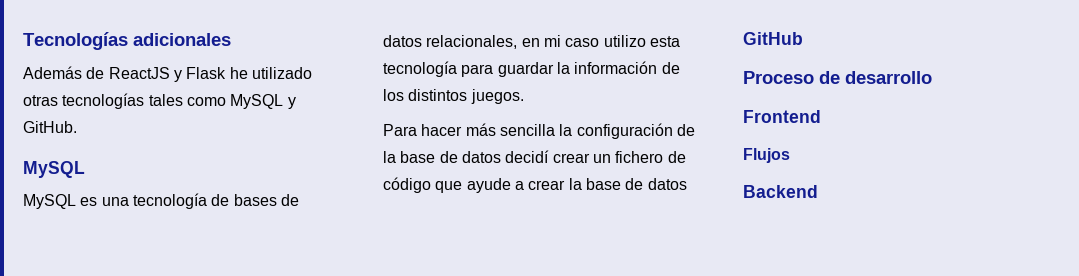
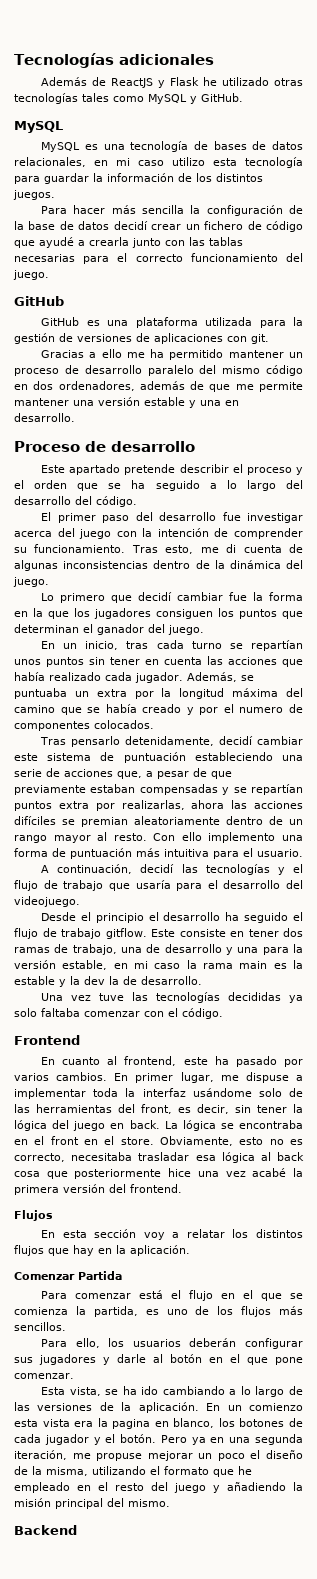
[466,178,687,193] [743,32,803,45] [743,71,932,84] [743,110,821,123] [743,148,790,163] ayude a crear la base de datos // GitHub // Proceso de desarrollo // Frontend // Flujos -> [39,237,243,248] [14,253,303,264] [13,270,49,280] [14,296,64,306] [41,317,303,328] [14,333,269,344] [41,349,303,360] [14,365,303,376] [14,381,303,392] [14,397,239,408] [14,413,75,422] [14,441,195,452] [41,464,304,475] [14,480,303,491] [14,496,137,507] [41,512,303,523] [14,528,303,539] [14,544,303,554] [14,560,303,571] [13,577,49,587] [41,592,303,603] [14,608,303,619] [14,624,204,635] [41,640,303,651] [14,656,303,667] [14,672,254,683] [14,688,303,699] [14,704,303,715] [14,720,154,731] [40,736,304,747] [14,752,303,763] [14,768,232,779] [14,784,303,795] [14,800,303,811] [14,816,303,827] [14,832,303,843] [14,848,303,859] [41,864,304,875] [14,880,303,891] [14,896,80,907] [41,912,303,923] [14,928,303,939] [14,944,304,955] [14,960,303,970] [14,976,202,987] [41,992,303,1003] [14,1008,223,1019] [14,1035,80,1045] [41,1056,303,1067] [14,1072,303,1083] [14,1088,303,1099] [14,1104,303,1114] [14,1120,303,1131] [14,1136,303,1146] [14,1152,304,1163] [14,1168,304,1179] [14,1184,182,1195] [14,1210,53,1221] [41,1229,304,1240] [14,1245,190,1256] [14,1271,122,1280] [41,1290,304,1301] [14,1306,303,1317] [14,1322,66,1331] [41,1338,303,1349] [14,1354,303,1365] [14,1373,74,1379] [41,1386,304,1397] [14,1402,303,1413] [14,1418,303,1429] [14,1434,303,1445] [14,1450,304,1461] [14,1466,252,1477] [14,1482,303,1493] [14,1498,170,1509] ayudé a crearla junto con las tablas necesarias para el correcto funcionamiento del juego. // GitHub // GitHub es una plataforma utilizada para la gestión de versiones de aplicaciones con git. // Gracias a ello me ha permitido mantener un proceso de desarrollo paralelo del mismo código en dos ordenadores, además de que me permite mantener una versión estable y una en desarrollo. // Proceso de desarrollo // Este apartado pretende describir el proceso y el orden que se ha seguido a lo largo del desarrollo del código. // El primer paso del desarrollo fue investigar acerca del juego con la intención de comprender su funcionamiento. Tras esto, me di cuenta de algunas inconsistencias dentro de la dinámica del juego. // Lo primero que decidí cambiar fue la forma en la que los jugadores consiguen los puntos que determinan el ganador del juego. // En un inicio, tras cada turno se repartían unos puntos sin tener en cuenta las acciones que había realizado cada jugador. Además, se puntuaba un extra por la longitud máxima del camino que se había creado y por el numero de componentes colocados. // Tras pensarlo detenidamente, decidí cambiar este sistema de puntuación estableciendo una serie de acciones que, a pesar de que previamente estaban compensadas y se repartían puntos extra por realizarlas, ahora las acciones difíciles se premian aleatoriamente dentro de un rango mayor al resto. Con ello implemento una forma de puntuación más intuitiva para el usuario. // A continuación, decidí las tecnologías y el flujo de trabajo que usaría para el desarrollo del videojuego. // Desde el principio el desarrollo ha seguido el flujo de trabajo gitflow. Este consiste en tener dos ramas de trabajo, una de desarrollo y una para la versión estable, en mi caso la rama main es la estable y la dev la de desarrollo. // Una vez tuve las tecnologías decididas ya solo faltaba comenzar con el código. // Frontend // En cuanto al frontend, este ha pasado por varios cambios. En primer lugar, me dispuse a implementar toda la interfaz usándome solo de las herramientas del front, es decir, sin tener la lógica del juego en back. La lógica se encontraba en el front en el store. Obviamente, esto no es correcto, necesitaba trasladar esa lógica al back cosa que posteriormente hice una vez acabé la primera versión del frontend. // Flujos // En esta sección voy a relatar los distintos flujos que hay en la aplicación. // Comenzar Partida // Para comenzar está el flujo en el que se comienza la partida, es uno de los flujos más sencillos. // Para ello, los usuarios deberán configurar sus jugadores y darle al botón en el que pone comenzar. // Esta vista, se ha ido cambiando a lo largo de las versiones de la aplicación. En un comienzo esta vista era la pagina en blanco, los botones de cada jugador y el botón. Pero ya en una segunda iteración, me propuse mejorar un poco el diseño de la misma, utilizando el formato que he empleado en el resto del juego y añadiendo la misión principal del mismo.

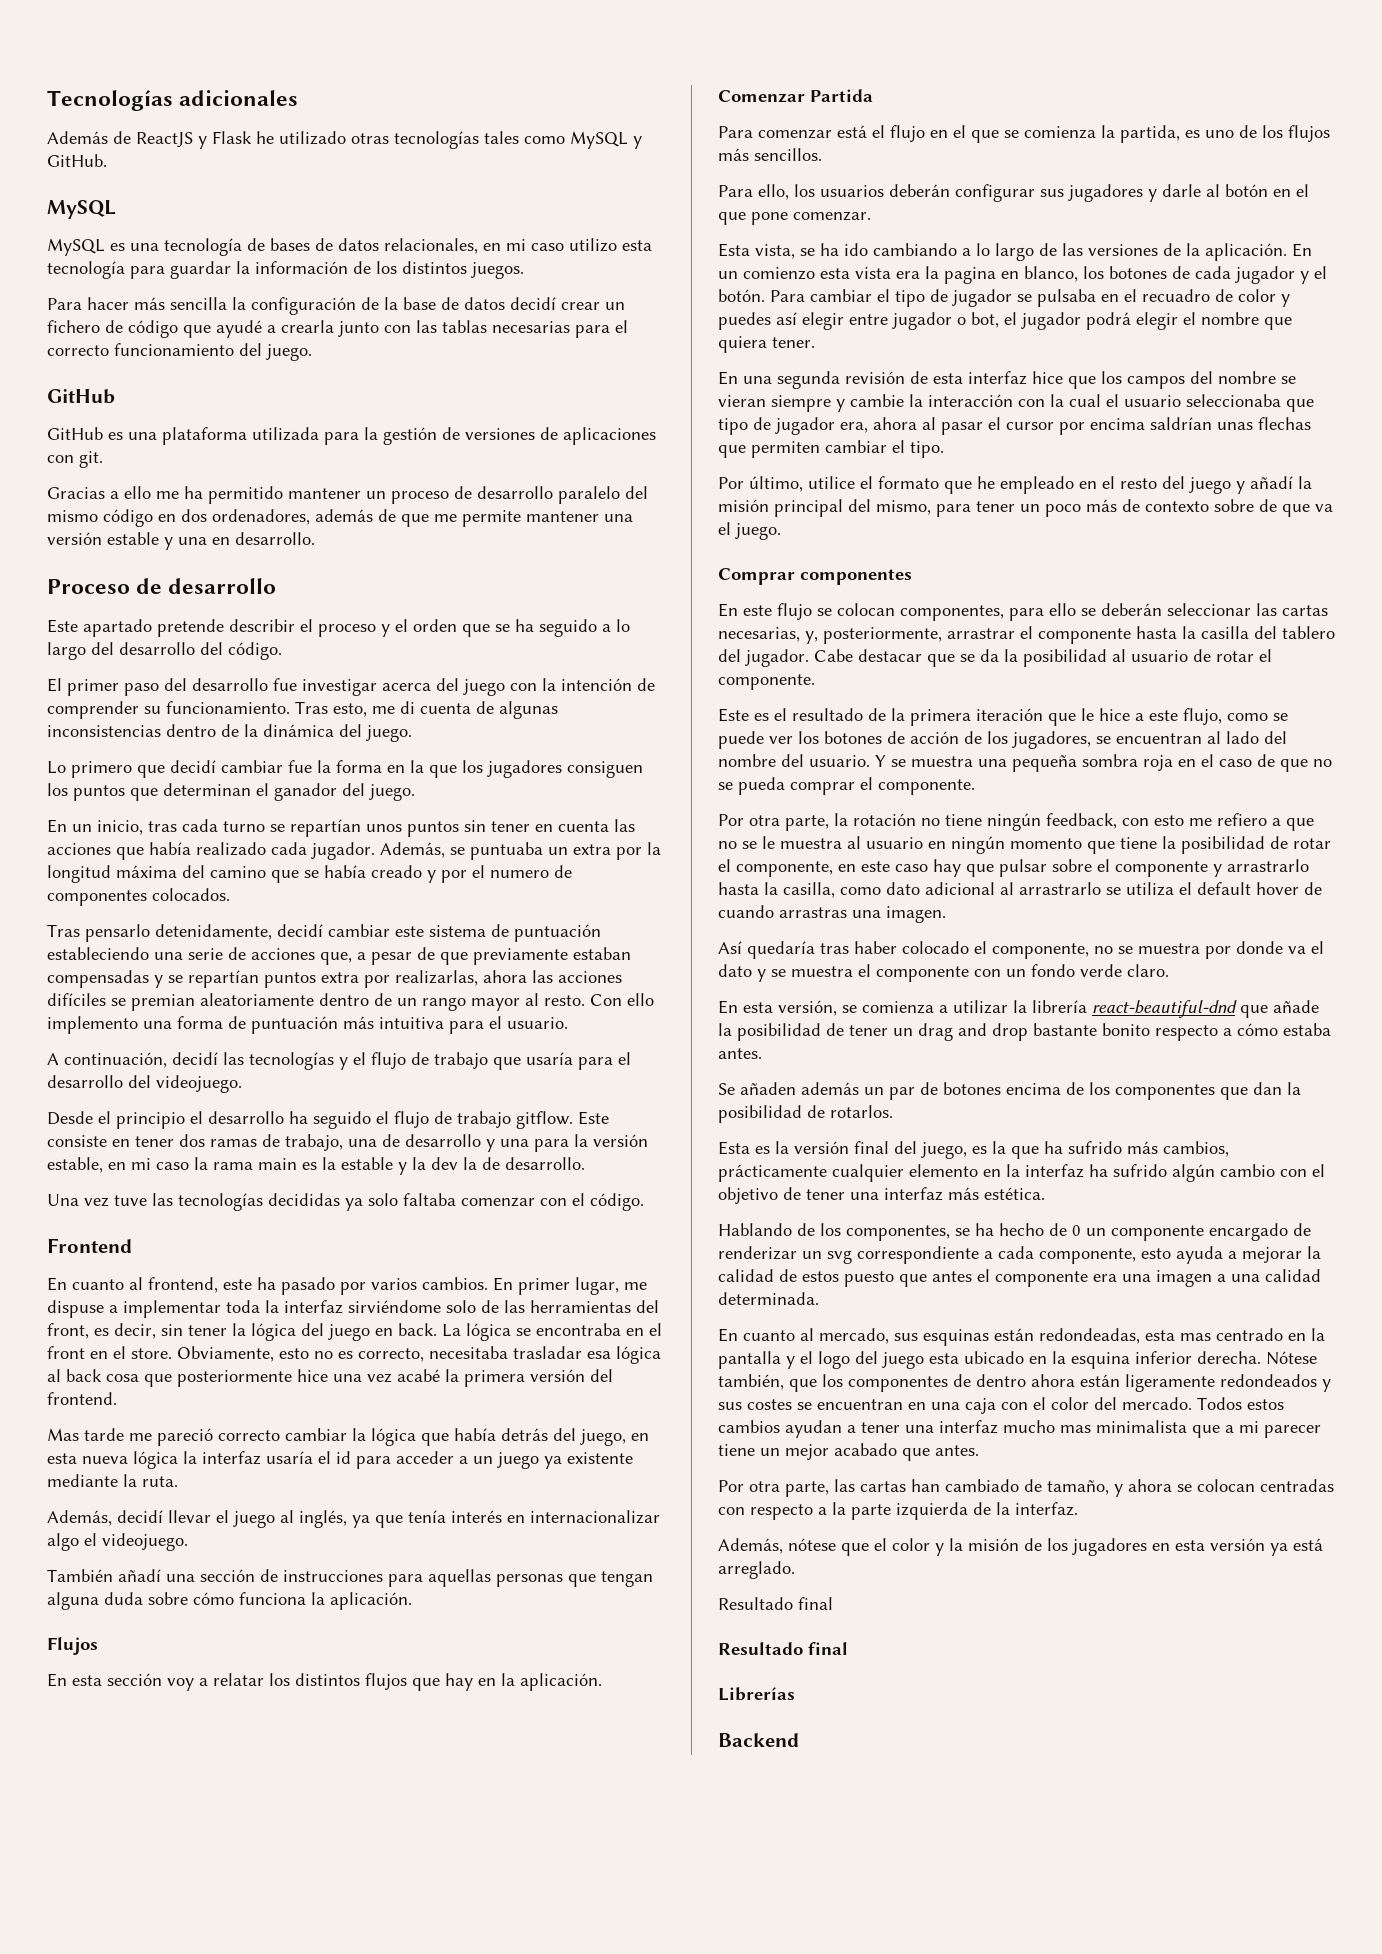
[192,1088,252,1097] usándome -> [348,1300,441,1313] sirviéndome
(182, 1188) none -> [47,1428,649,1446] [47,1451,633,1469] [47,1474,178,1487] [47,1510,660,1528] [47,1533,188,1551] [47,1569,653,1587] [47,1592,412,1610] // Mas tarde me pareció correcto cambiar la lógica que había detrás del juego, en esta nueva lógica la interfaz usaría el id para acceder a un juego ya existente mediante la ruta. // Además, decidí llevar el juego al inglés, ya que tenía interés en internacionalizar algo el videojuego. // También añadí una sección de instrucciones para aquellas personas que tengan alguna duda sobre cómo funciona la aplicación.
[160,1434,303,1445] [14,1450,304,1461] [14,1466,146,1476] Pero ya en una segunda iteración, me propuse mejorar un poco el diseño de la misma, utilizando -> [770,289,1290,307] [718,312,1292,330] [718,336,815,353] [718,371,1296,389] [718,394,1314,412] [718,417,1311,435] [718,440,944,458] [718,476,855,492] Para cambiar el tipo de jugador se pulsaba en el recuadro de color y puedes así elegir entre jugador o bot, el jugador podrá elegir el nombre que quiera tener. // En una segunda revisión de esta interfaz hice que los campos del nombre se vieran siempre y cambie la interacción con la cual el usuario seleccionaba que tipo de jugador era, ahora al pasar el cursor por encima saldrían unas flechas que permiten cambiar el tipo. // Por último, utilice
[227,1482,286,1491] añadiendo -> [1250,476,1293,489] añadí
[128,1499,170,1507] mismo. -> [876,499,1333,517] [718,522,781,540] [718,568,912,585] [718,603,1328,621] [718,626,1335,644] [718,649,1272,667] [718,674,815,690] [718,708,1288,726] [718,731,1287,749] [718,754,1332,772] [718,777,975,795] [718,813,1314,831] [718,836,1331,854] [718,859,1309,877] [718,882,1322,898] [718,905,946,923] [718,941,1324,959] [718,964,1169,982] [718,1000,1319,1018] [718,1023,1331,1041] [718,1048,762,1059] [718,1082,1301,1100] [718,1105,893,1123] [718,1141,1229,1159] [718,1164,1325,1182] [718,1187,1045,1204] [718,1223,1311,1241] [718,1246,1321,1264] [718,1269,1321,1287] [718,1292,819,1305] [718,1328,1325,1346] [718,1351,1317,1369] [718,1374,1331,1392] [718,1397,1284,1414] [718,1420,1321,1438] [718,1443,979,1461] [718,1479,1334,1497] [718,1502,1078,1520] [718,1538,1323,1556] [718,1561,795,1579] [718,1597,833,1610] [718,1642,848,1655] [718,1687,795,1701] mismo, para tener un poco más de contexto sobre de que va el juego. // Comprar componentes // En este flujo se colocan componentes, para ello se deberán seleccionar las cartas necesarias, y, posteriormente, arrastrar el componente hasta la casilla del tablero del jugador. Cabe destacar que se da la posibilidad al usuario de rotar el componente. // Este es el resultado de la primera iteración que le hice a este flujo, como se puede ver los botones de acción de los jugadores, se encuentran al lado del nombre del usuario. Y se muestra una pequeña sombra roja en el caso de que no se pueda comprar el componente. // Por otra parte, la rotación no tiene ningún feedback, con esto me refiero a que no se le muestra al usuario en ningún momento que tiene la posibilidad de rotar el componente, en este caso hay que pulsar sobre el componente y arrastrarlo hasta la casilla, como dato adicional al arrastrarlo se utiliza el default hover de cuando arrastras una imagen. // Así quedaría tras haber colocado el componente, no se muestra por donde va el dato y se muestra el componente con un fondo verde claro. // En esta versión, se comienza a utilizar la librería react-beautiful-dnd que añade la posibilidad de tener un drag and drop bastante bonito respecto a cómo estaba antes. // Se añaden además un par de botones encima de los componentes que dan la posibilidad de rotarlos. // Esta es la versión final del juego, es la que ha sufrido más cambios, prácticamente cualquier elemento en la interfaz ha sufrido algún cambio con el objetivo de tener una interfaz más estética. // Hablando de los componentes, se ha hecho de 0 un componente encargado de renderizar un svg correspondiente a cada componente, esto ayuda a mejorar la calidad de estos puesto que antes el componente era una imagen a una calidad determinada. // En cuanto al mercado, sus esquinas están redondeadas, esta mas centrado en la pantalla y el logo del juego esta ubicado en la esquina inferior derecha. Nótese también, que los componentes de dentro ahora están ligeramente redondeados y sus costes se encuentran en una caja con el color del mercado. Todos estos cambios ayudan a tener una interfaz mucho mas minimalista que a mi parecer tiene un mejor acabado que antes. // Por otra parte, las cartas han cambiado de tamaño, y ahora se colocan centradas con respecto a la parte izquierda de la interfaz. // Además, nótese que el color y la misión de los jugadores en esta versión ya está arreglado. // Resultado final // Resultado final // Librerías

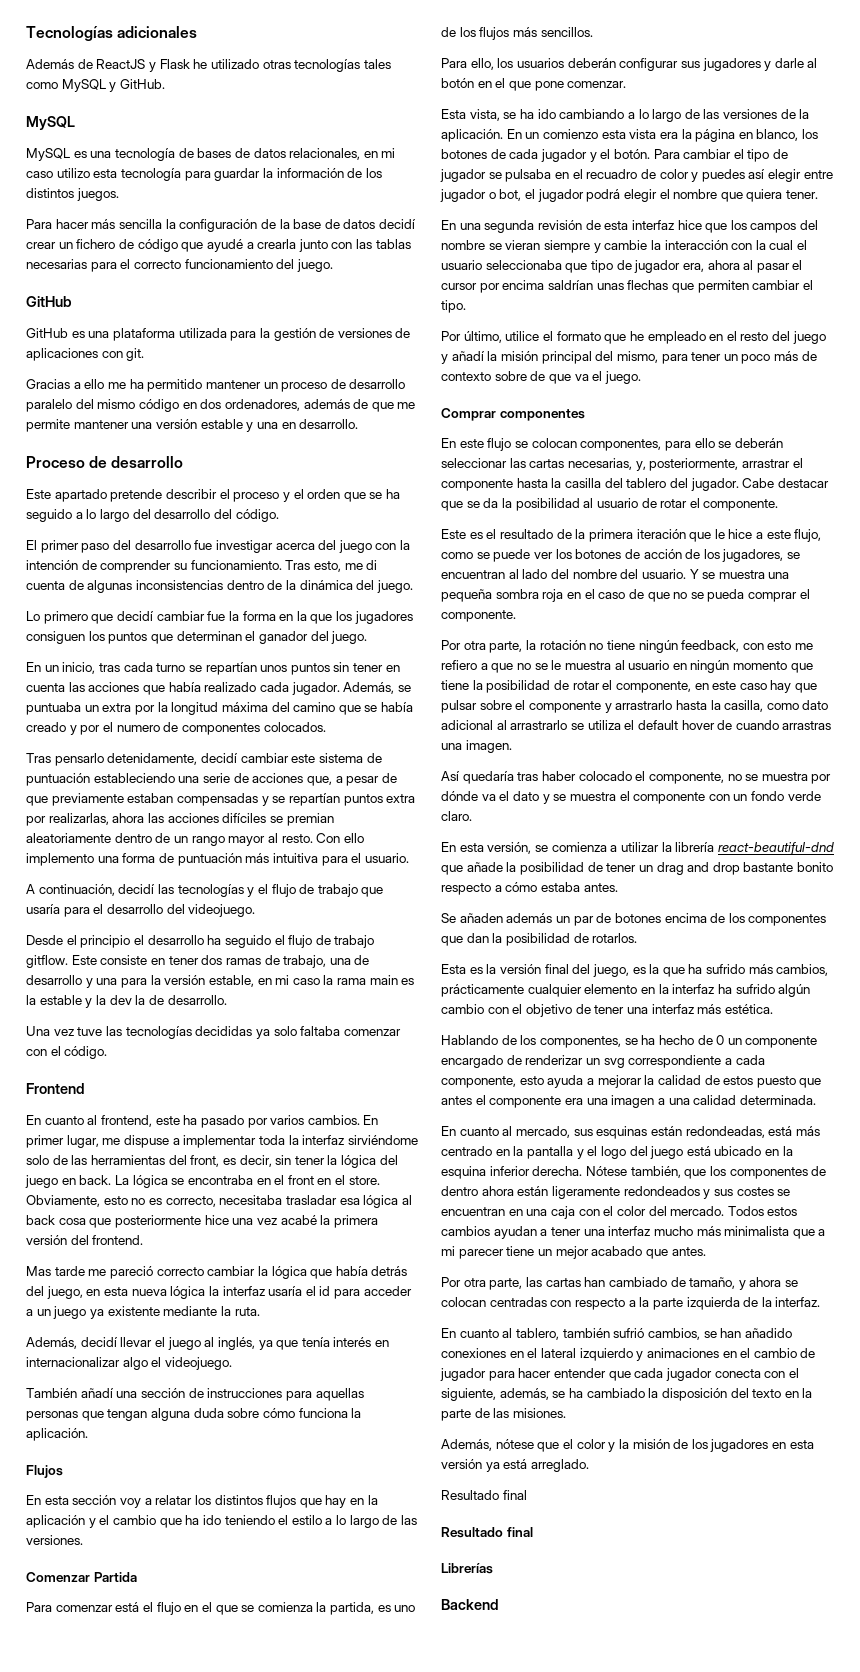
[520,1673,602,1691] aplicación. -> [26,1515,418,1528] [26,1535,83,1545] aplicación y el cambio que ha ido teniendo el estilo a lo largo de las versiones.
[944,267,996,284] pagina -> [695,129,736,142] página
[1236,941,1283,954] donde -> [441,791,478,801] dónde
[1145,1330,1211,1341] esta mas -> [768,1126,820,1136] está más
[929,1353,959,1364] esta -> [686,1146,711,1156] está
[1060,1425,1091,1433] mas -> [696,1226,721,1236] más
(1078, 1509) none -> [441,1328,792,1340] [441,1348,816,1361] [440,1368,799,1381] [441,1388,813,1401] [441,1408,566,1421] // En cuanto al tablero, también sufrió cambios, se han añadido conexiones en el lateral izquierdo y animaciones en el cambio de jugador para hacer entender que cada jugador conecta con el siguiente, además, se ha cambiado la disposición del texto en la parte de las misiones.

